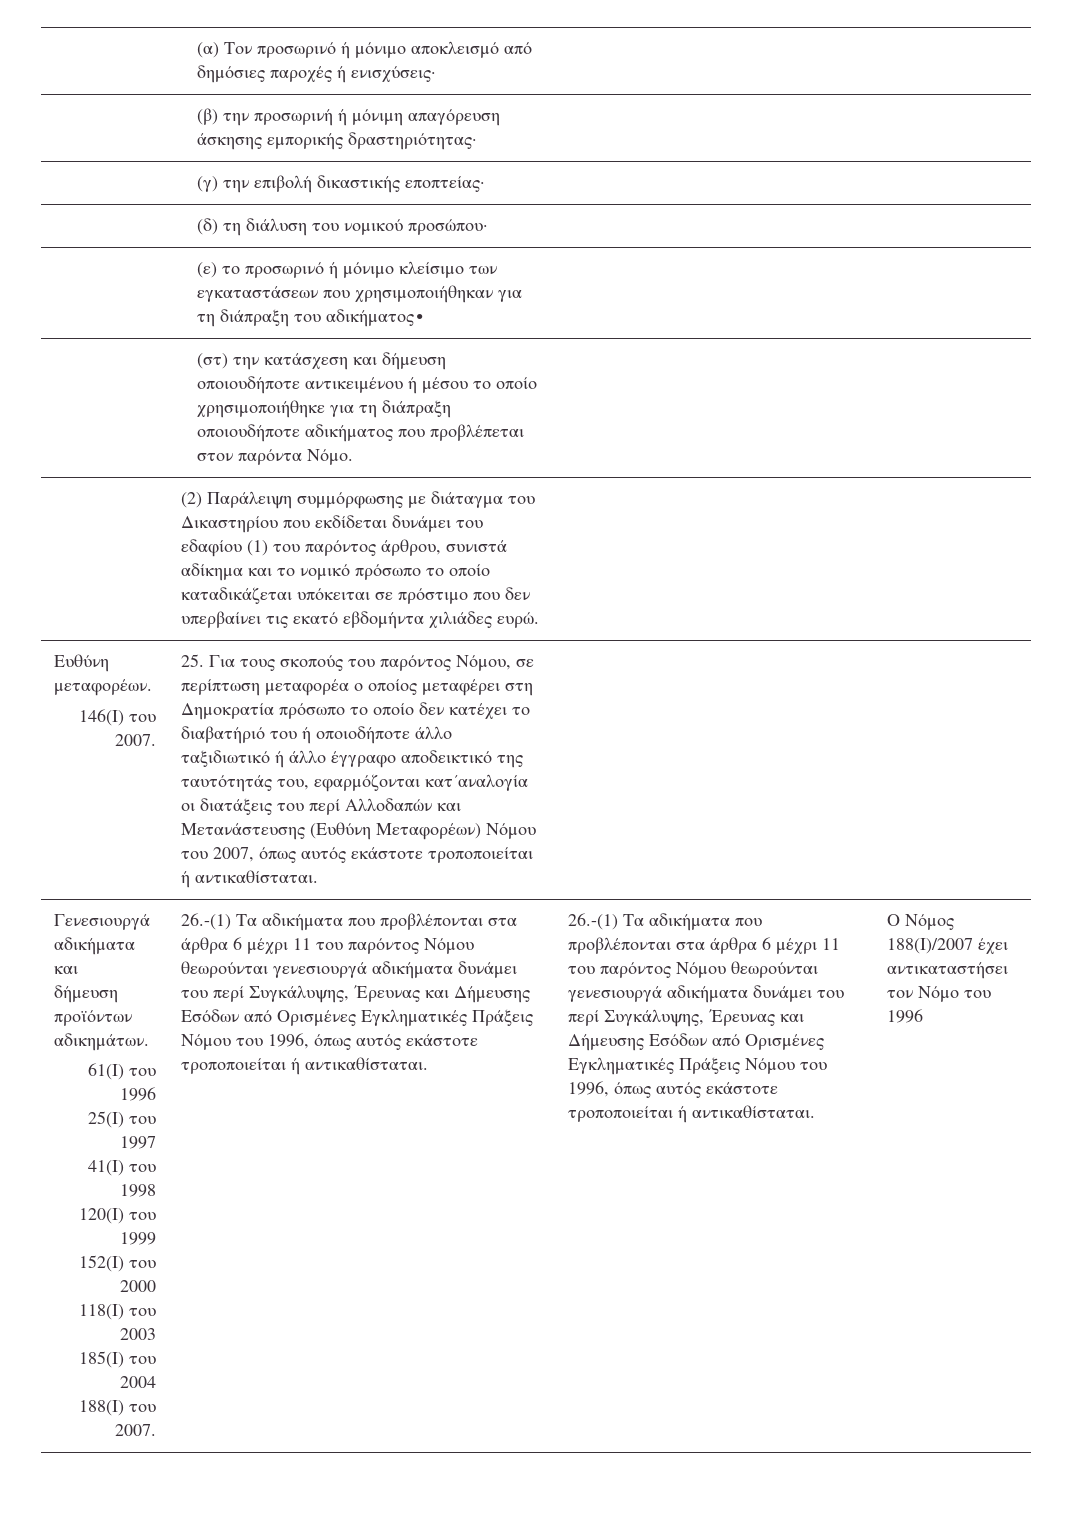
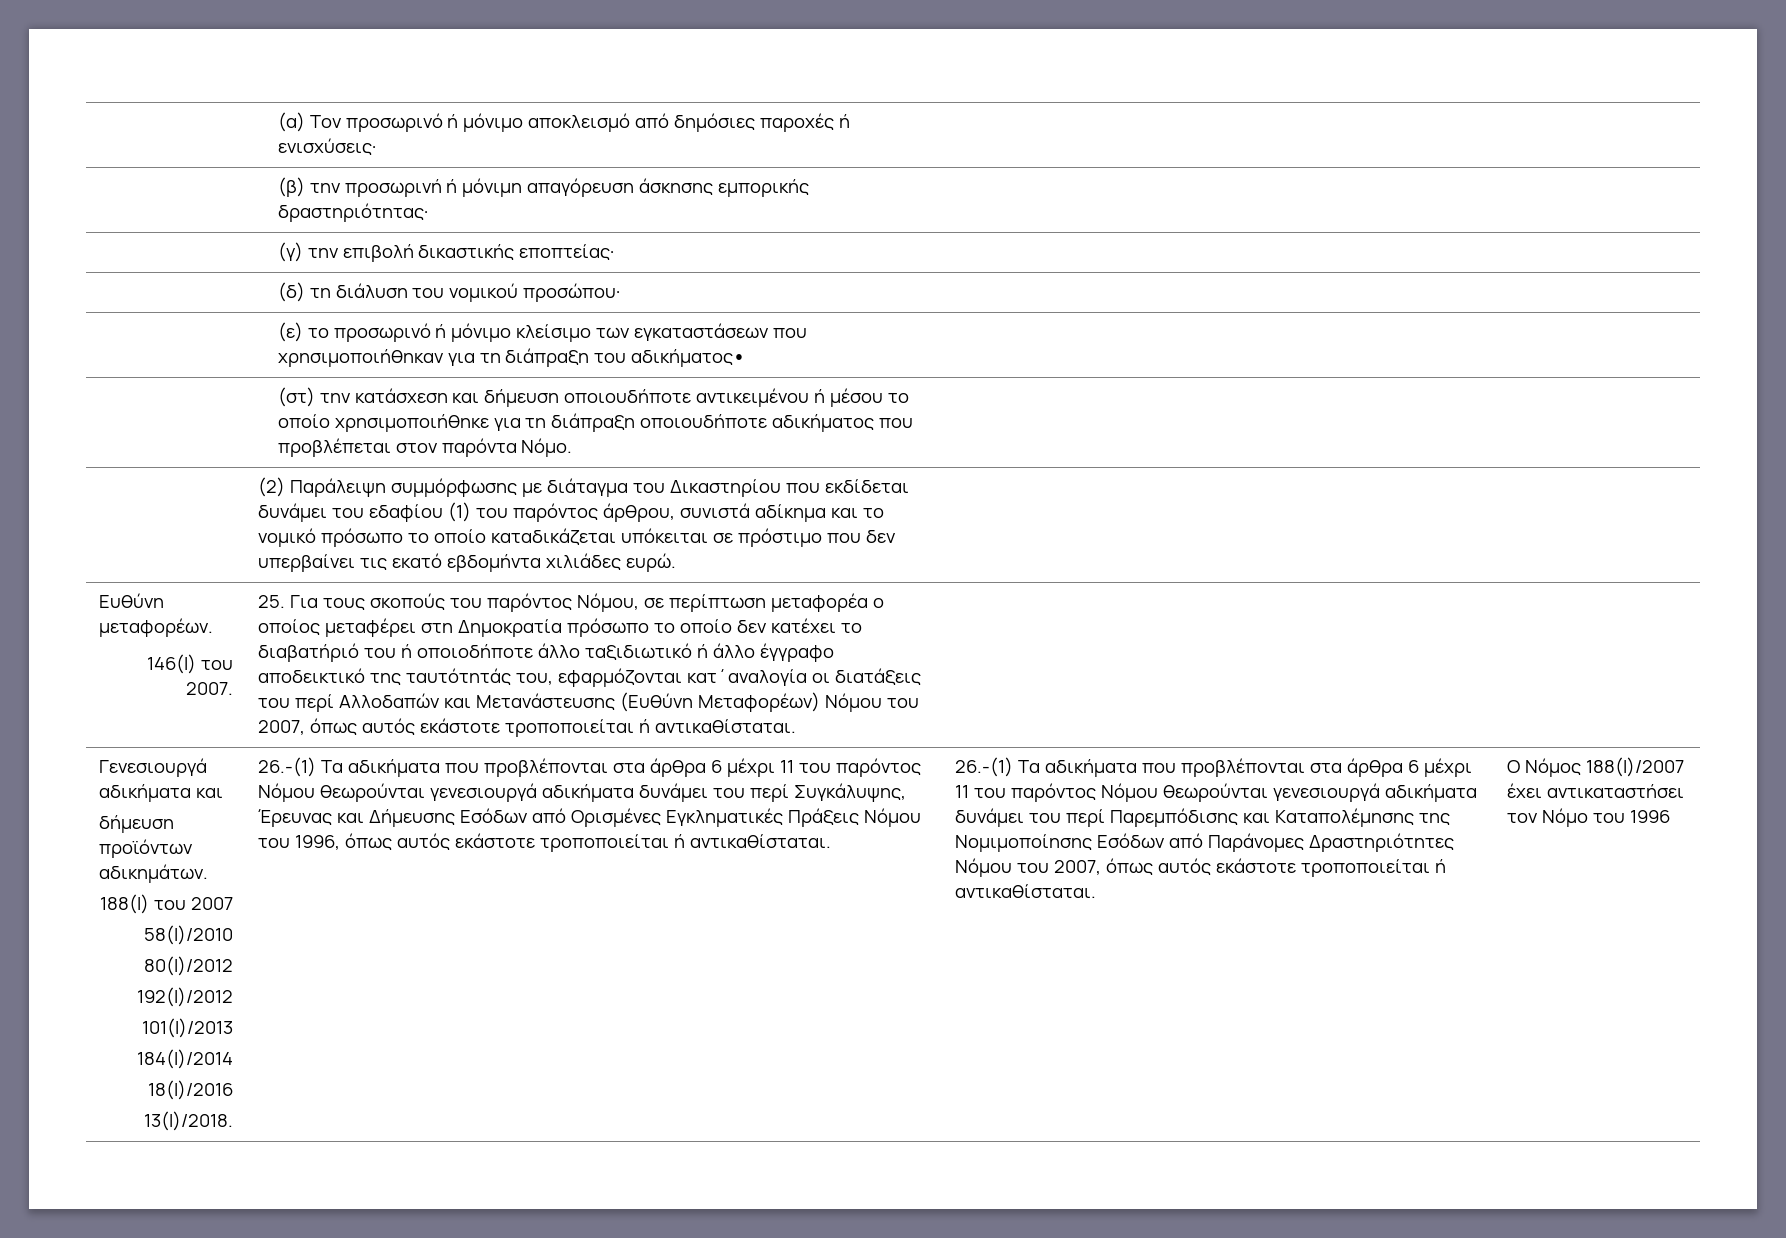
[88,1063,157,1080] [120,1087,157,1101] [88,1111,157,1128] [120,1136,157,1149] [88,1160,157,1176] [120,1184,157,1197] [79,1208,157,1224] [120,1232,157,1245] [79,1255,157,1272] [120,1280,157,1292] [79,1304,157,1320] [120,1328,157,1340] [79,1351,157,1368] [120,1376,157,1388] [79,1400,157,1416] [115,1424,157,1436] 61(Ι) του 1996 // 25(Ι) του 1997 // 41(Ι) του 1998 // 120(Ι) του 1999 // 152(Ι) του 2000 // 118(Ι) του 2003 // 185(Ι) του 2004 // 188(Ι) του 2007. -> [99,894,233,914] [143,925,233,945] [143,956,233,976] [136,987,233,1007] [141,1018,233,1038] [136,1049,233,1069] [147,1080,233,1100] [143,1111,233,1131] 188(Ι) του 2007 // 58(I)/2010 // 80(I)/2012 // 192(Ι)/2012 // 101(I)/2013 // 184(Ι)/2014 // 18(I)/2016 // 13(Ι)/2018.
[603,1009,804,1027] [567,1033,824,1051] [567,1057,827,1075] [567,1081,609,1097] Συγκάλυψης, Έρευνας και Δήμευσης Εσόδων από Ορισμένες Εγκληματικές Πράξεις Νόμου του 1996, -> [1110,808,1451,827] [955,833,1455,852] [955,858,1102,877] Παρεμπόδισης και Καταπολέμησης της Νομιμοποίησης Εσόδων από Παράνομες Δραστηριότητες Νόμου του 2007,

